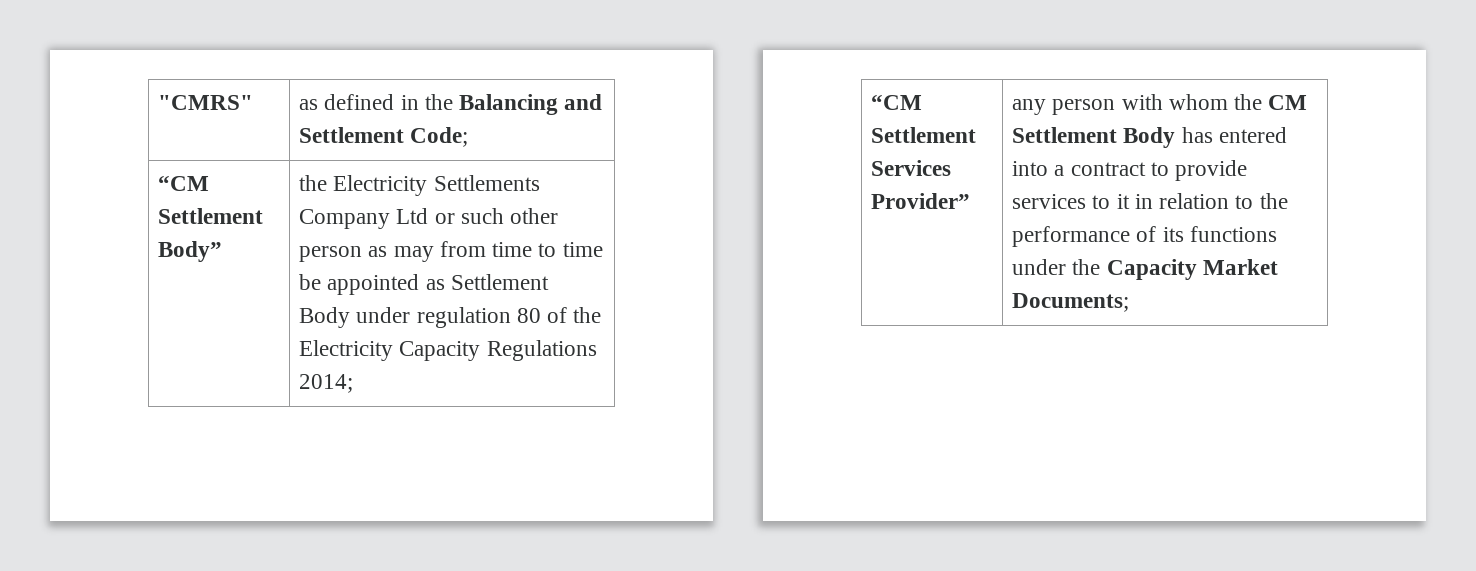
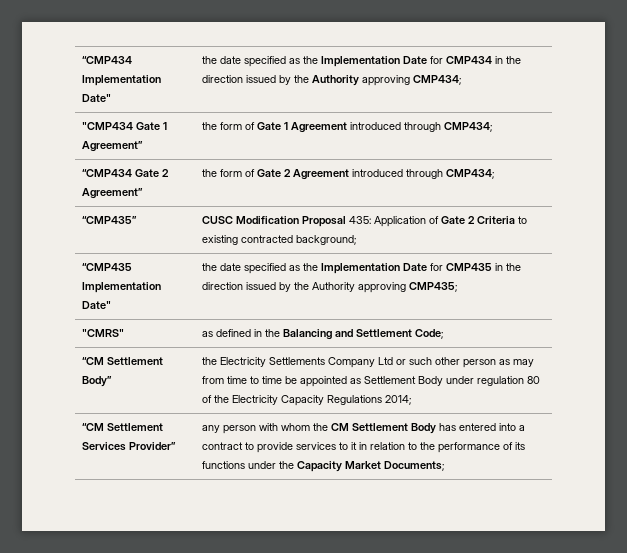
(158, 102) none -> [81,56,132,64] [81,75,161,86] [81,94,111,102] [201,56,521,67] [201,75,461,86] [81,122,167,130] [81,141,143,152] [201,122,492,133] [81,169,169,177] [81,188,143,199] [201,169,494,180] [81,216,137,224] [201,216,527,227] [201,235,356,245] [81,263,132,271] [81,282,161,293] [81,301,111,309] [201,263,521,274] [201,282,457,293] “CMP434 Implementation Date" | the date specified as the Implementation Date for CMP434 in the direction issued by the Authority approving CMP434; // "CMP434 Gate 1 Agreement” | the form of Gate 1 Agreement introduced through CMP434; // “CMP434 Gate 2 Agreement” | the form of Gate 2 Agreement introduced through CMP434; // “CMP435” | CUSC Modification Proposal 435: Application of Gate 2 Criteria to existing contracted background; // “CMP435 Implementation Date" | the date specified as the Implementation Date for CMP435 in the direction issued by the Authority approving CMP435; //

